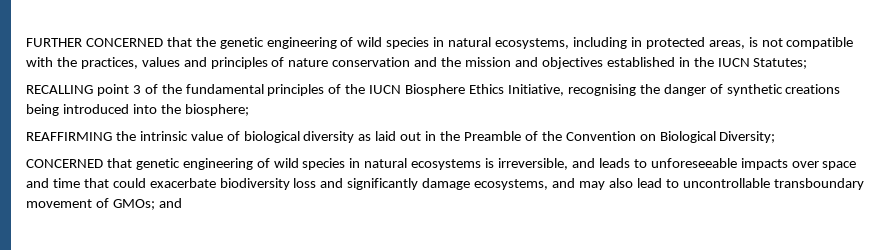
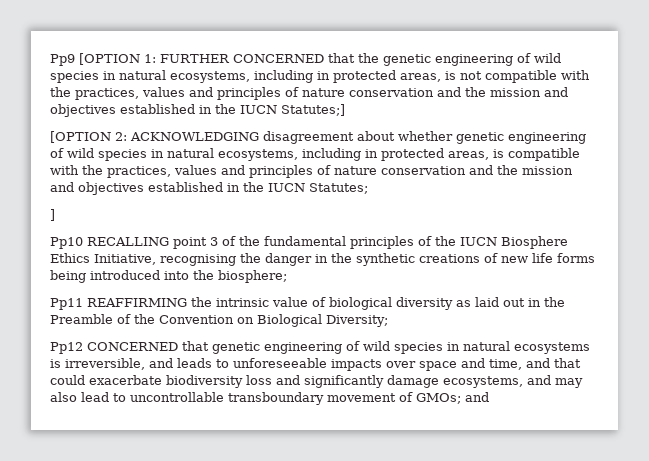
(26, 42) none -> [50,53,156,66] Pp9 [OPTION 1:
(750, 62) none -> [281,104,345,116] [50,131,586,144] [50,148,580,161] [50,165,573,178] [50,182,305,195] Statutes;] // [OPTION 2: ACKNOWLEDGING disagreement about whether genetic engineering of wild species in natural ecosystems, including in protected areas, is compatible with the practices, values and principles of nature conservation and the mission and objectives established in the IUCN
(808, 63) none -> [50,209,55,221] [50,237,83,249] ] // Pp10
[709,84,841,96] of synthetic creations -> [315,253,595,266] in the synthetic creations of new life forms
(249, 110) none -> [50,298,83,310] Pp11
(776, 137) none -> [50,342,83,354] Pp12
[52,178,80,188] time -> [489,358,550,370] time, and

